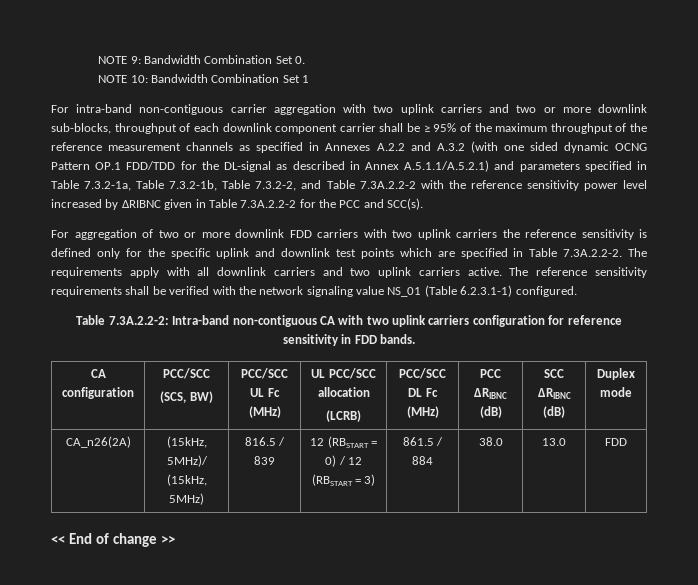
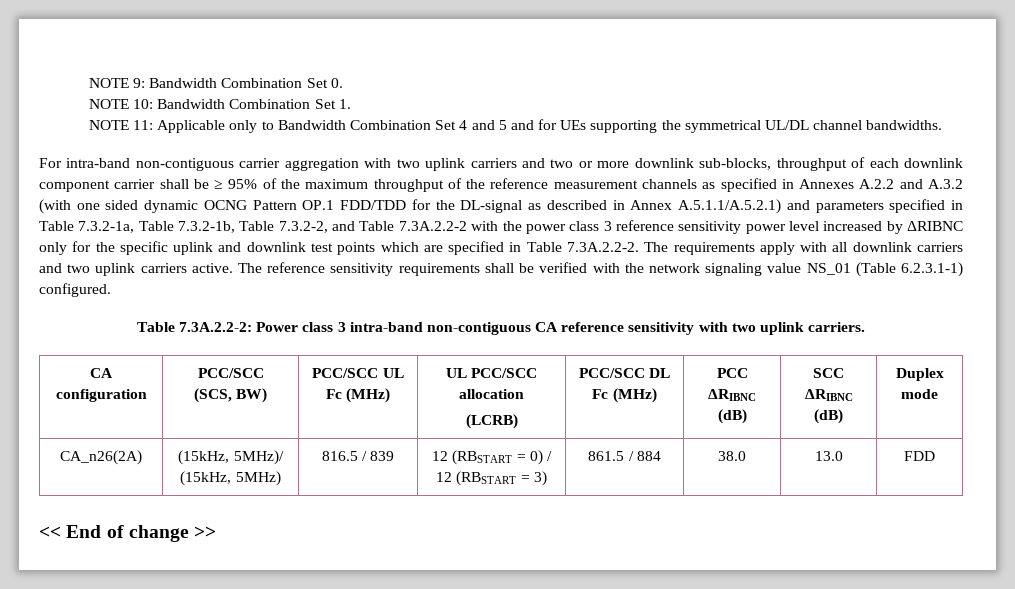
[302,75,310,83] 1 -> [338,99,351,109] [88,119,943,133] 1. // NOTE 11: Applicable only to Bandwidth Combination Set 4 and 5 and for UEs supporting the symmetrical UL/DL channel bandwidths.
(466, 184) none -> [525,221,612,234] power class 3
[164,198,424,210] [51,229,647,240] [51,248,91,257] given in Table 7.3A.2.2-2 for the PCC and SCC(s). // For aggregation of two or more downlink FDD carriers with two uplink carriers the reference sensitivity is defined -> (964, 226) none
[172,315,622,327] [282,334,416,346] Intra-band non-contiguous CA with two uplink carriers configuration for reference sensitivity in FDD bands. -> [256,322,866,335] Power class 3 intra-band non-contiguous CA reference sensitivity with two uplink carriers.

